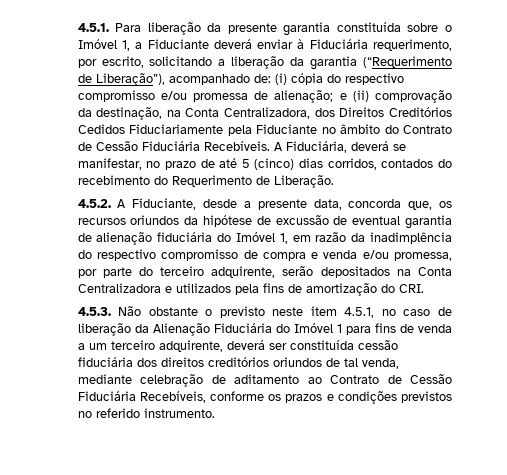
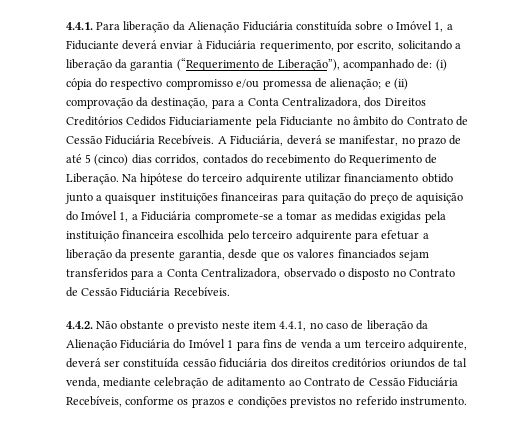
[77,23,109,32] 4.5.1. -> [65,22,93,30] 4.4.1.
[227,22,331,36] presente garantia -> [188,21,293,33] Alienação Fiduciária
[166,110,181,117] na -> [211,99,245,109] para a
[77,198,452,210] [77,215,452,229] [77,232,452,245] [77,249,452,261] [77,266,452,278] [77,283,424,296] [77,307,111,316] // 4.5.2. A Fiduciante, desde a presente data, concorda que, os recursos oriundos da hipótese de excussão de eventual garantia de alienação fiduciária do Imóvel 1, em razão da inadimplência do respectivo compromisso de compra e venda e/ou promessa, por parte do terceiro adquirente, serão depositados na Conta Centralizadora e utilizados pela fins de amortização do CRI. // 4.5.3. -> [121,173,453,185] [64,192,464,204] [65,211,446,223] [65,230,429,242] [65,249,429,261] [65,268,455,280] [65,287,230,297] [65,321,93,329] Na hipótese do terceiro adquirente utilizar financiamento obtido junto a quaisquer instituições financeiras para quitação do preço de aquisição do Imóvel 1, a Fiduciária compromete-se a tomar as medidas exigidas pela instituição financeira escolhida pelo terceiro adquirente para efetuar a liberação da presente garantia, desde que os valores financiados sejam transferidos para a Conta Centralizadora, observado o disposto no Contrato de Cessão Fiduciária Recebíveis. // 4.4.2.
[344,307,375,318] 4.5.1, -> [279,321,307,331] 4.4.1,

